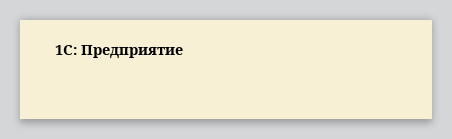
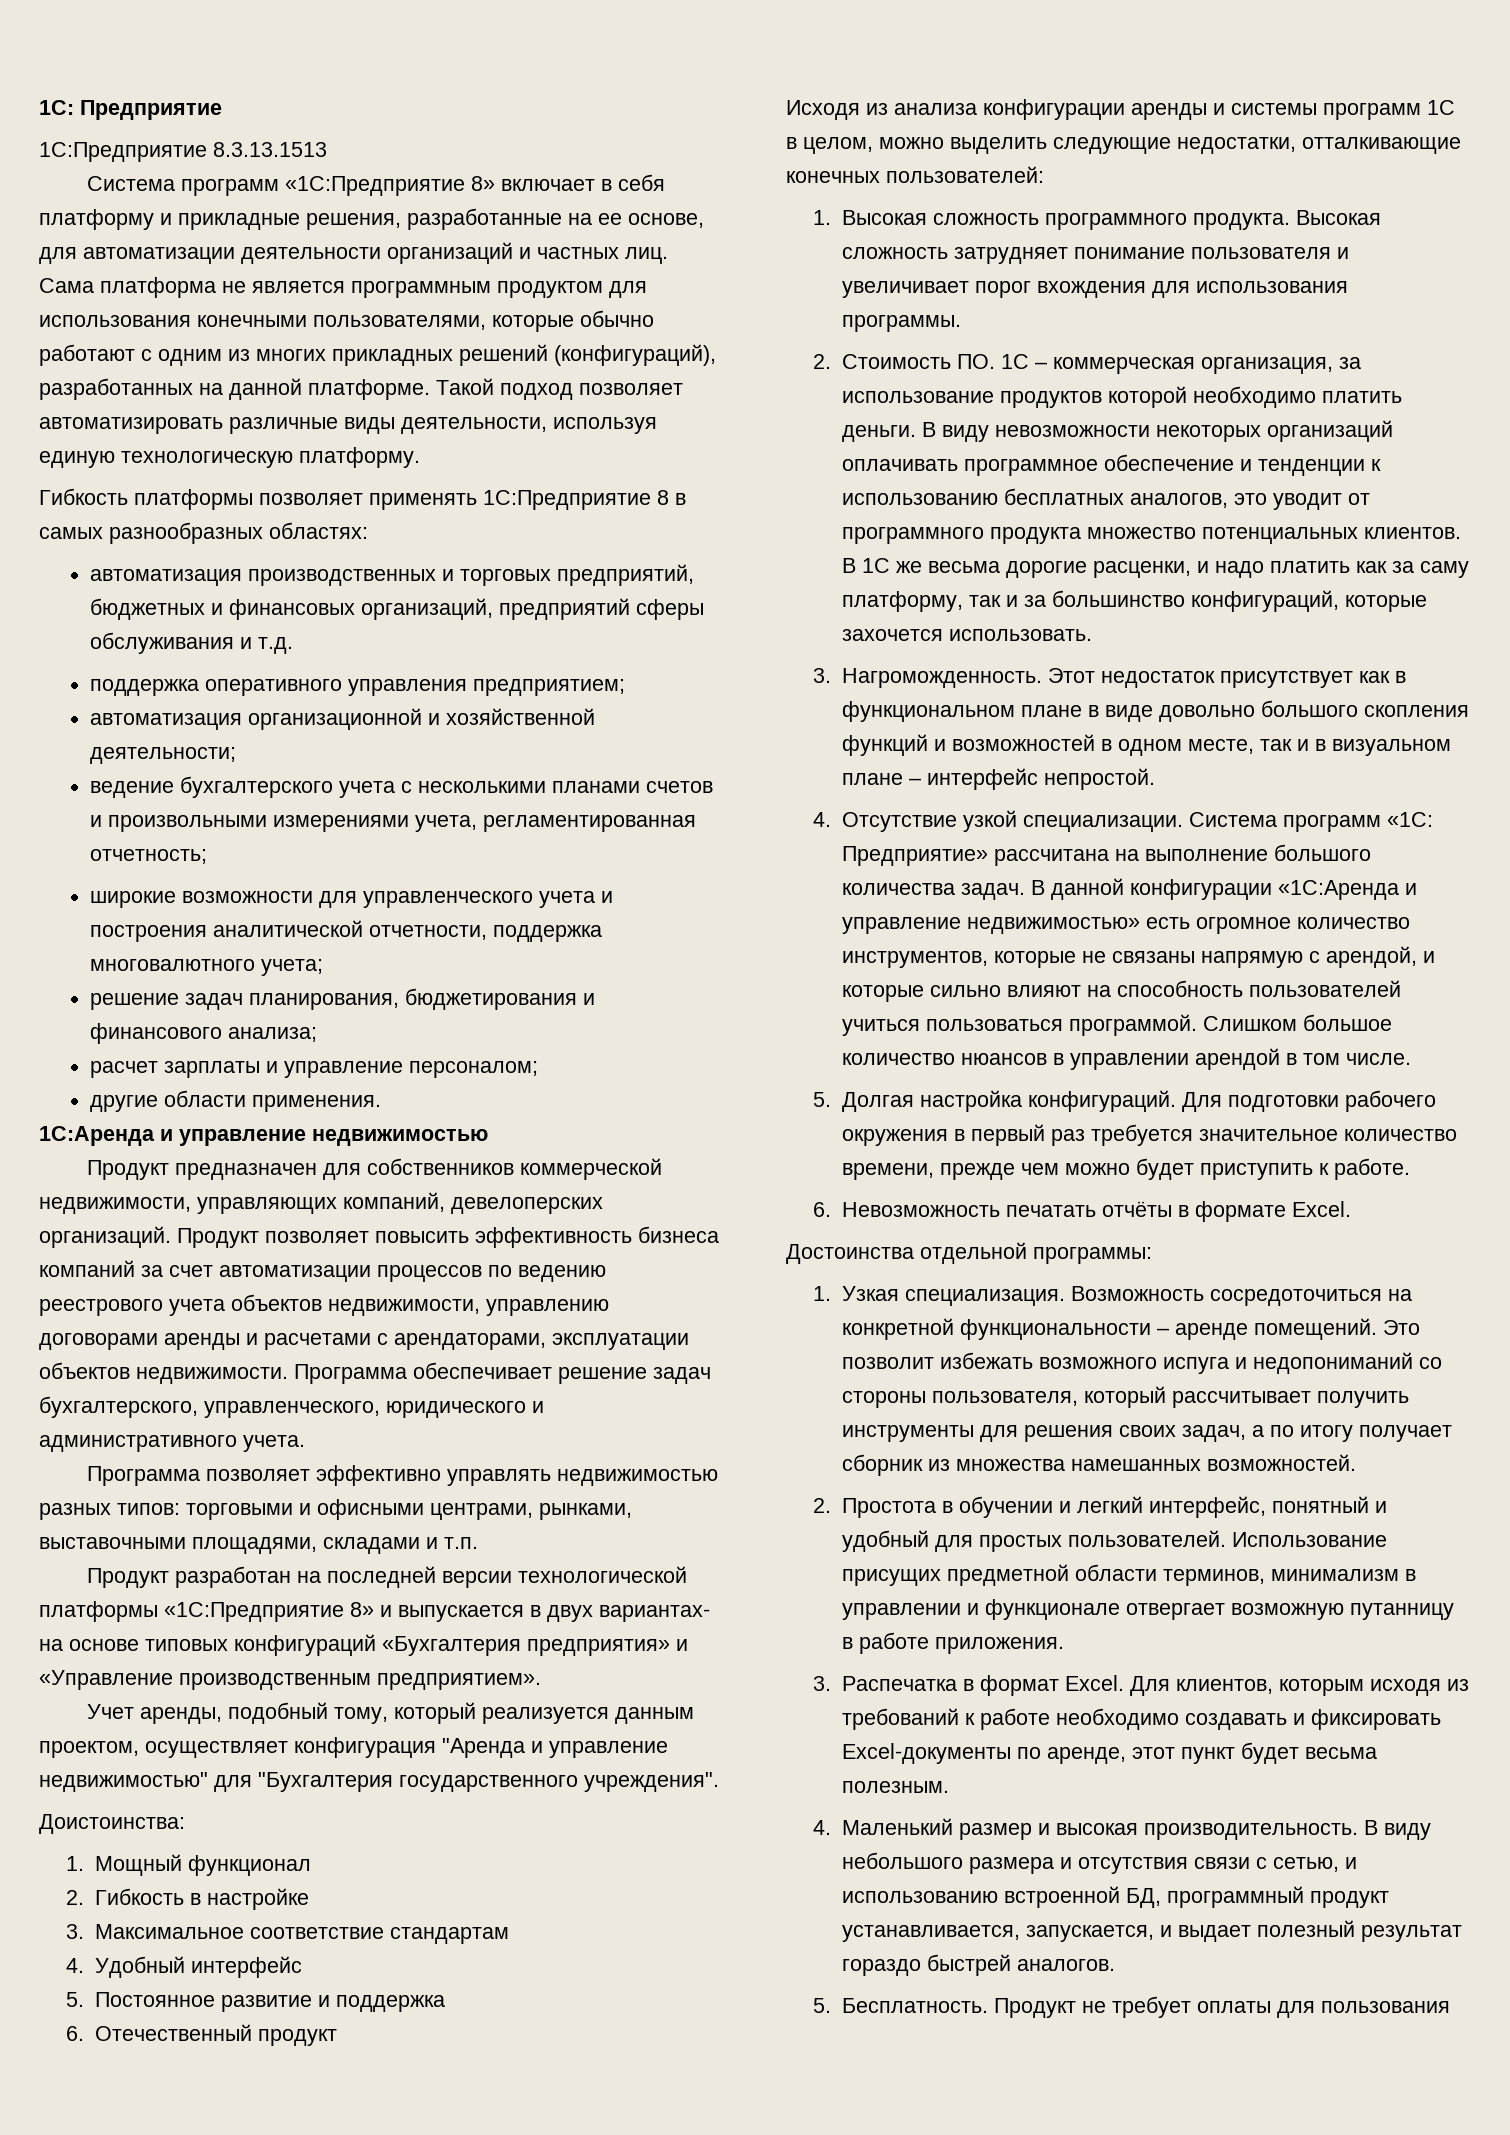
(183, 52) none -> [39,142,327,162] [86,174,665,196] [39,208,704,230] [39,242,668,264] [39,277,647,298] [39,310,654,332] [39,344,716,366] [39,378,683,400] [39,417,657,434] [39,447,420,468] [39,488,686,510] [39,522,368,544] [89,564,694,586] [89,598,704,620] [89,632,293,654] [89,679,625,696] [89,708,595,730] [89,747,236,764] [89,776,713,798] [89,815,696,832] [89,849,207,864] [89,891,613,908] [89,920,602,942] [89,959,323,976] [89,988,595,1010] [89,1023,317,1044] [89,1061,538,1078] [89,1090,381,1112] [39,1126,488,1146] [86,1158,662,1180] [39,1192,603,1214] [39,1226,719,1248] [39,1260,606,1282] [39,1294,609,1316] [39,1333,689,1350] [39,1362,711,1384] [39,1396,544,1418] [39,1435,305,1452] [86,1465,718,1486] [39,1499,632,1520] [39,1537,478,1554] [86,1566,687,1588] [39,1601,710,1622] [39,1634,688,1656] [39,1670,541,1690] [86,1702,694,1724] [39,1737,668,1758] [39,1772,719,1792] [39,1814,185,1834] [66,1854,312,1876] [66,1888,310,1910] [66,1924,510,1944] [66,1956,303,1978] [66,1992,446,2012] [66,2024,338,2046] [786,99,1455,120] [786,137,1461,154] [786,166,1044,183] [813,210,1382,230] [842,247,1350,264] [842,281,1349,298] [842,315,962,332] [813,354,1362,374] [842,386,1403,408] [842,420,1394,442] [842,454,1382,476] [842,488,1371,510] [842,527,1462,544] [842,558,1470,578] [842,590,1428,612] [842,629,1093,641] [813,668,1407,688] [842,700,1470,722] [842,734,1452,756] [842,768,1156,790] [813,810,1434,832] [842,844,1372,866] [842,878,1418,900] [842,917,1411,934] [842,946,1436,968] [842,980,1402,1002] [842,1014,1393,1036] [842,1048,1412,1070] [813,1090,1437,1112] [842,1124,1458,1146] [842,1158,1411,1180] [813,1201,1352,1222] [786,1242,1152,1264] [813,1286,1413,1306] [842,1318,1421,1340] [842,1352,1443,1374] [842,1386,1410,1408] [842,1425,1453,1442] [842,1454,1357,1476] [813,1496,1388,1518] [842,1530,1388,1552] [842,1564,1417,1586] [842,1599,1455,1620] [842,1632,1065,1654] [813,1675,1470,1696] [842,1708,1442,1730] [842,1742,1378,1764] [842,1781,950,1793] [813,1818,1432,1840] [842,1852,1358,1874] [842,1886,1390,1908] [842,1920,1463,1942] [842,1954,1116,1976] [813,1996,1451,2018] // 1С:Предприятие 8.3.13.1513 // Система программ «1С:Предприятие 8» включает в себя платформу и прикладные решения, разработанные на ее основе, для автоматизации деятельности организаций и частных лиц. Сама платформа не является программным продуктом для использования конечными пользователями, которые обычно работают с одним из многих прикладных решений (конфигураций), разработанных на данной платформе. Такой подход позволяет автоматизировать различные виды деятельности, используя единую технологическую платформу. // Гибкость платформы позволяет применять 1С:Предприятие 8 в самых разнообразных областях: // автоматизация производственных и торговых предприятий, бюджетных и финансовых организаций, предприятий сферы обслуживания и т.д. // поддержка оперативного управления предприятием; // автоматизация организационной и хозяйственной деятельности; // ведение бухгалтерского учета с несколькими планами счетов и произвольными измерениями учета, регламентированная отчетность; // широкие возможности для управленческого учета и построения аналитической отчетности, поддержка многовалютного учета; // решение задач планирования, бюджетирования и финансового анализа; // расчет зарплаты и управление персоналом; // другие области применения. // 1С:Аренда и управление недвижимостью // Продукт предназначен для собственников коммерческой недвижимости, управляющих компаний, девелоперских организаций. Продукт позволяет повысить эффективность бизнеса компаний за счет автоматизации процессов по ведению реестрового учета объектов недвижимости, управлению договорами аренды и расчетами с арендаторами, эксплуатации объектов недвижимости. Программа обеспечивает решение задач бухгалтерского, управленческого, юридического и административного учета. // Программа позволяет эффективно управлять недвижимостью разных типов: торговыми и офисными центрами, рынками, выставочными площадями, складами и т.п. // Продукт разработан на последней версии технологической платформы «1С:Предприятие 8» и выпускается в двух вариантах- на основе типовых конфигураций «Бухгалтерия предприятия» и «Управление производственным предприятием». // Учет аренды, подобный тому, который реализуется данным проектом, осуществляет конфигурация "Аренда и управление недвижимостью" для "Бухгалтерия государственного учреждения". // Доистоинства: // 1. Мощный функционал // 2. Гибкость в настройке // 3. Максимальное соответствие стандартам // 4. Удобный интерфейс // 5. Постоянное развитие и поддержка // 6. Отечественный продукт // Исходя из анализа конфигурации аренды и системы программ 1С в целом, можно выделить следующие недостатки, отталкивающие конечных пользователей: // 1. Высокая сложность программного продукта. Высокая сложность затрудняет понимание пользователя и увеличивает порог вхождения для использования программы. // 2. Стоимость ПО. 1С – коммерческая организация, за использование продуктов которой необходимо платить деньги. В виду невозможности некоторых организаций оплачивать программное обеспечение и тенденции к использованию бесплатных аналогов, это уводит от программного продукта множество потенциальных клиентов. В 1С же весьма дорогие расценки, и надо платить как за саму платформу, так и за большинство конфигураций, которые захочется использовать. // 3. Нагроможденность. Этот недостаток присутствует как в функциональном плане в виде довольно большого скопления функций и возможностей в одном месте, так и в визуальном плане – интерфейс непростой. // 4. Отсутствие узкой специализации. Система программ «1С: Предприятие» рассчитана на выполнение большого количества задач. В данной конфигурации «1С:Аренда и управление недвижимостью» есть огромное количество инструментов, которые не связаны напрямую с арендой, и которые сильно влияют на способность пользователей учиться пользоваться программой. Слишком большое количество нюансов в управлении арендой в том числе. // 5. Долгая настройка конфигураций. Для подготовки рабочего окружения в первый раз требуется значительное количество времени, прежде чем можно будет приступить к работе. // 6. Невозможность печатать отчёты в формате Excel. // Достоинства отдельной программы: // 1. Узкая специализация. Возможность сосредоточиться на конкретной функциональности – аренде помещений. Это позволит избежать возможного испуга и недопониманий со стороны пользователя, который рассчитывает получить инструменты для решения своих задач, а по итогу получает сборник из множества намешанных возможностей. // 2. Простота в обучении и легкий интерфейс, понятный и удобный для простых пользователей. Использование присущих предметной области терминов, минимализм в управлении и функционале отвергает возможную путанницу в работе приложения. // 3. Распечатка в формат Excel. Для клиентов, которым исходя из требований к работе необходимо создавать и фиксировать Excel-документы по аренде, этот пункт будет весьма полезным. // 4. Маленький размер и высокая производительность. В виду небольшого размера и отсутствия связи с сетью, и использованию встроенной БД, программный продукт устанавливается, запускается, и выдает полезный результат гораздо быстрей аналогов. // 5. Бесплатность. Продукт не требует оплаты для пользования

